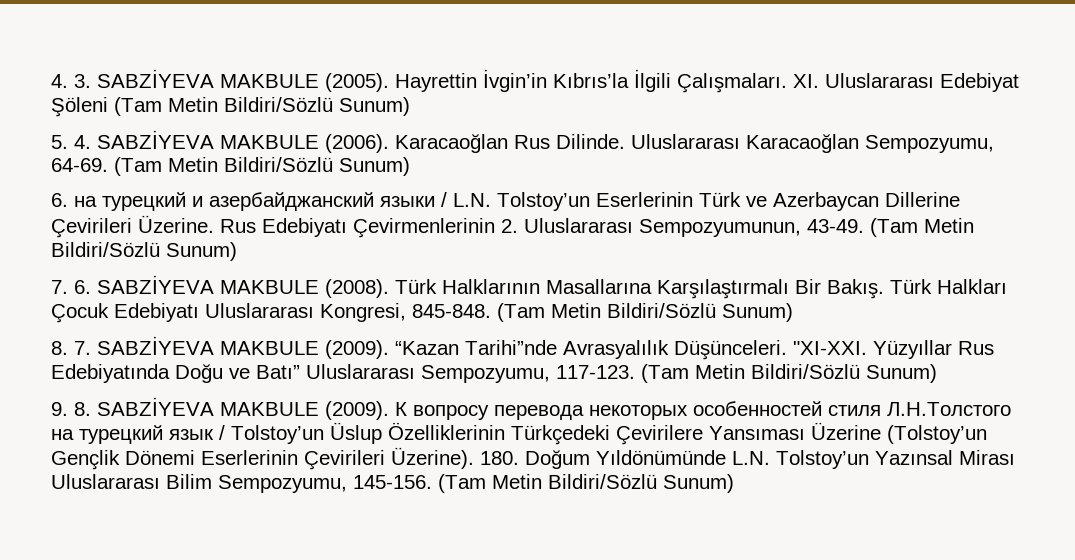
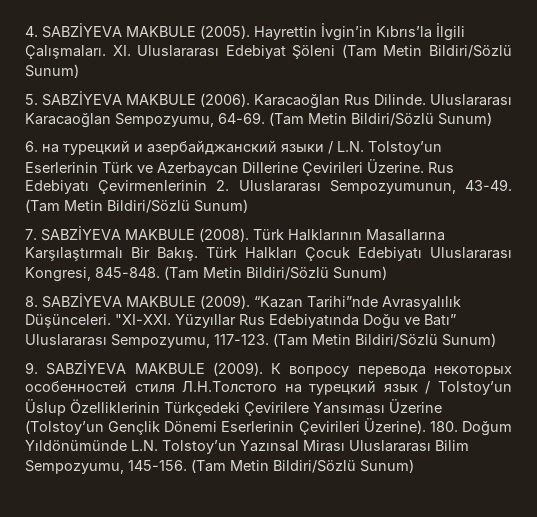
[51,74,91,88] 4. 3. -> [25,26,38,37] 4.
[74,135,91,149] 4. -> (38, 99) none
[74,280,91,294] 6. -> (37, 234) none
[74,341,91,355] 7. -> (38, 301) none
[74,402,91,416] 8. -> (38, 368) none

